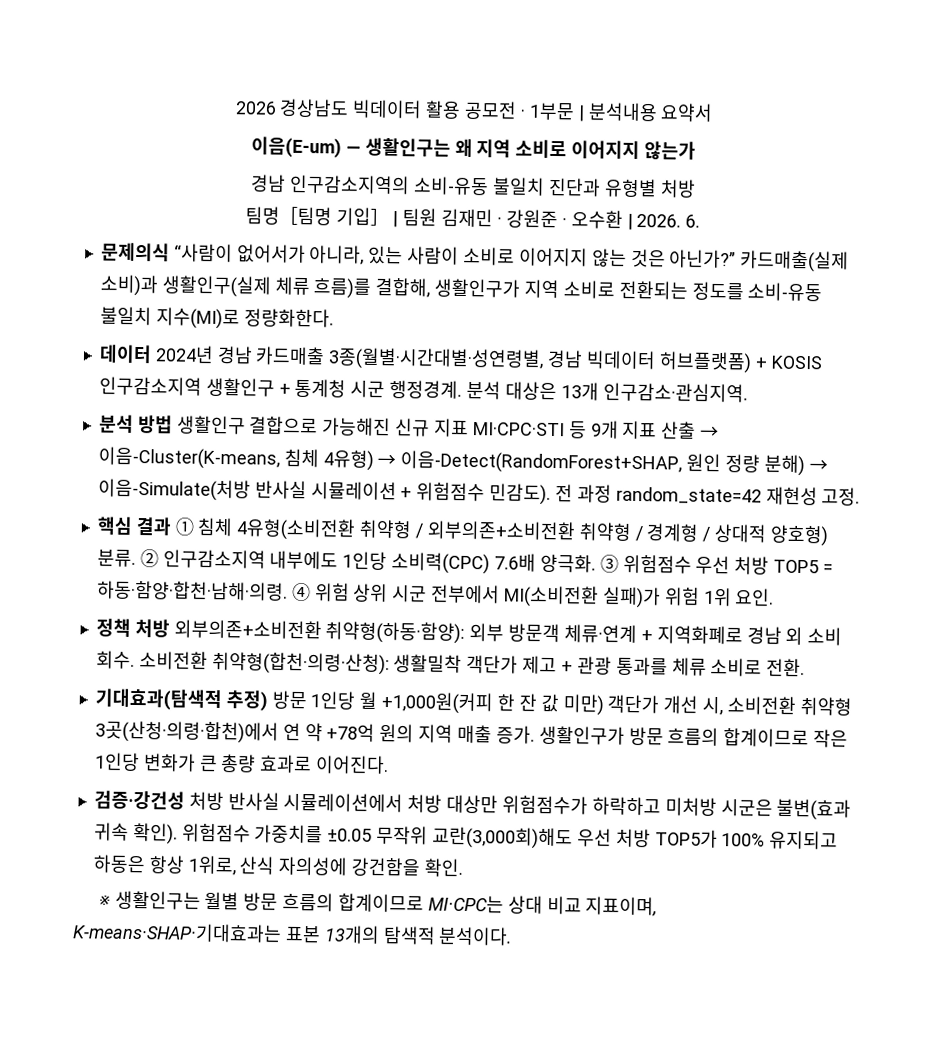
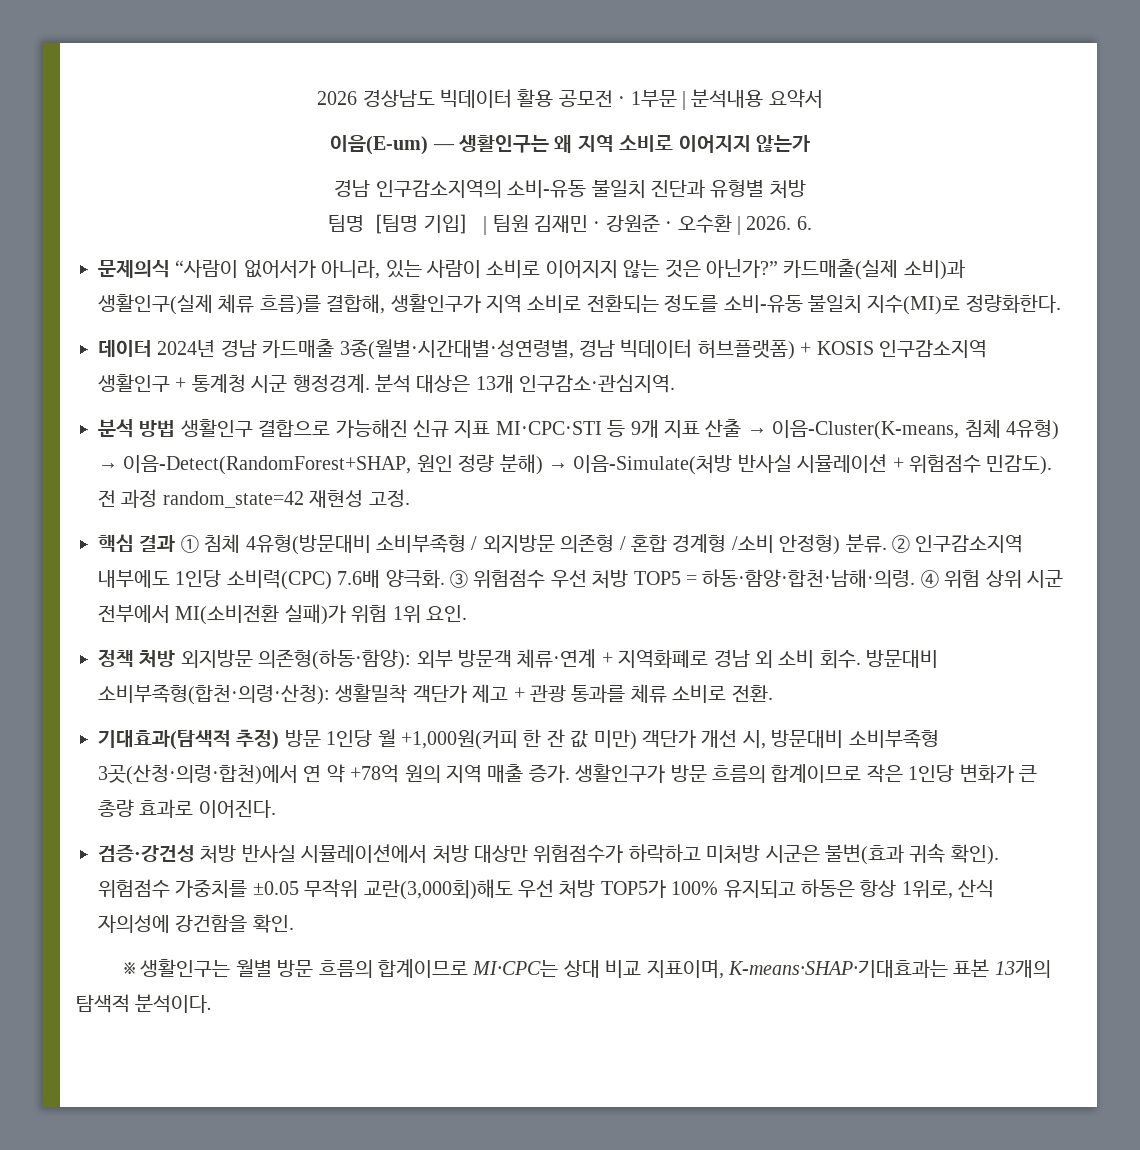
[236,518,828,547] 4유형(소비전환 취약형 / 외부의존+소비전환 취약형 / 경계형 / 상대적 양호형) -> [245,534,841,555] 4유형(방문대비 소비부족형 / 외지방문 의존형 / 혼합 경계형 /소비 안정형)
[173,619,466,644] 외부의존+소비전환 취약형(하동·함양): -> [180,649,412,670] 외지방문 의존형(하동·함양):
[138,651,390,676] 소비전환 취약형(합천·의령·산청): -> [866,649,939,668] [98,684,330,705] 방문대비 소비부족형(합천·의령·산청):
[726,696,852,716] 소비전환 취약형 -> [771,729,939,748] 방문대비 소비부족형

